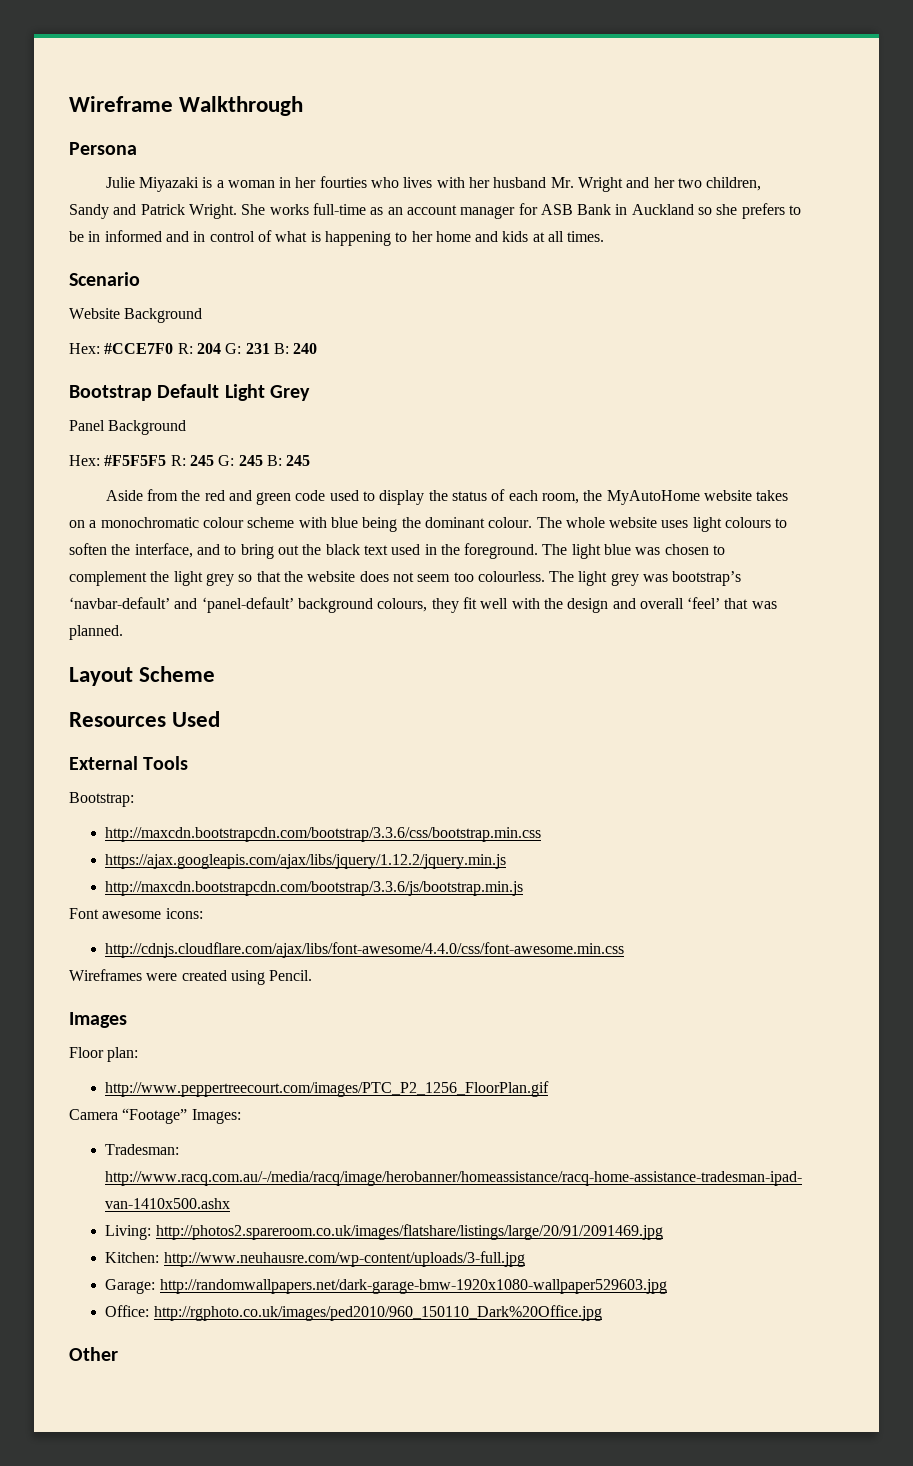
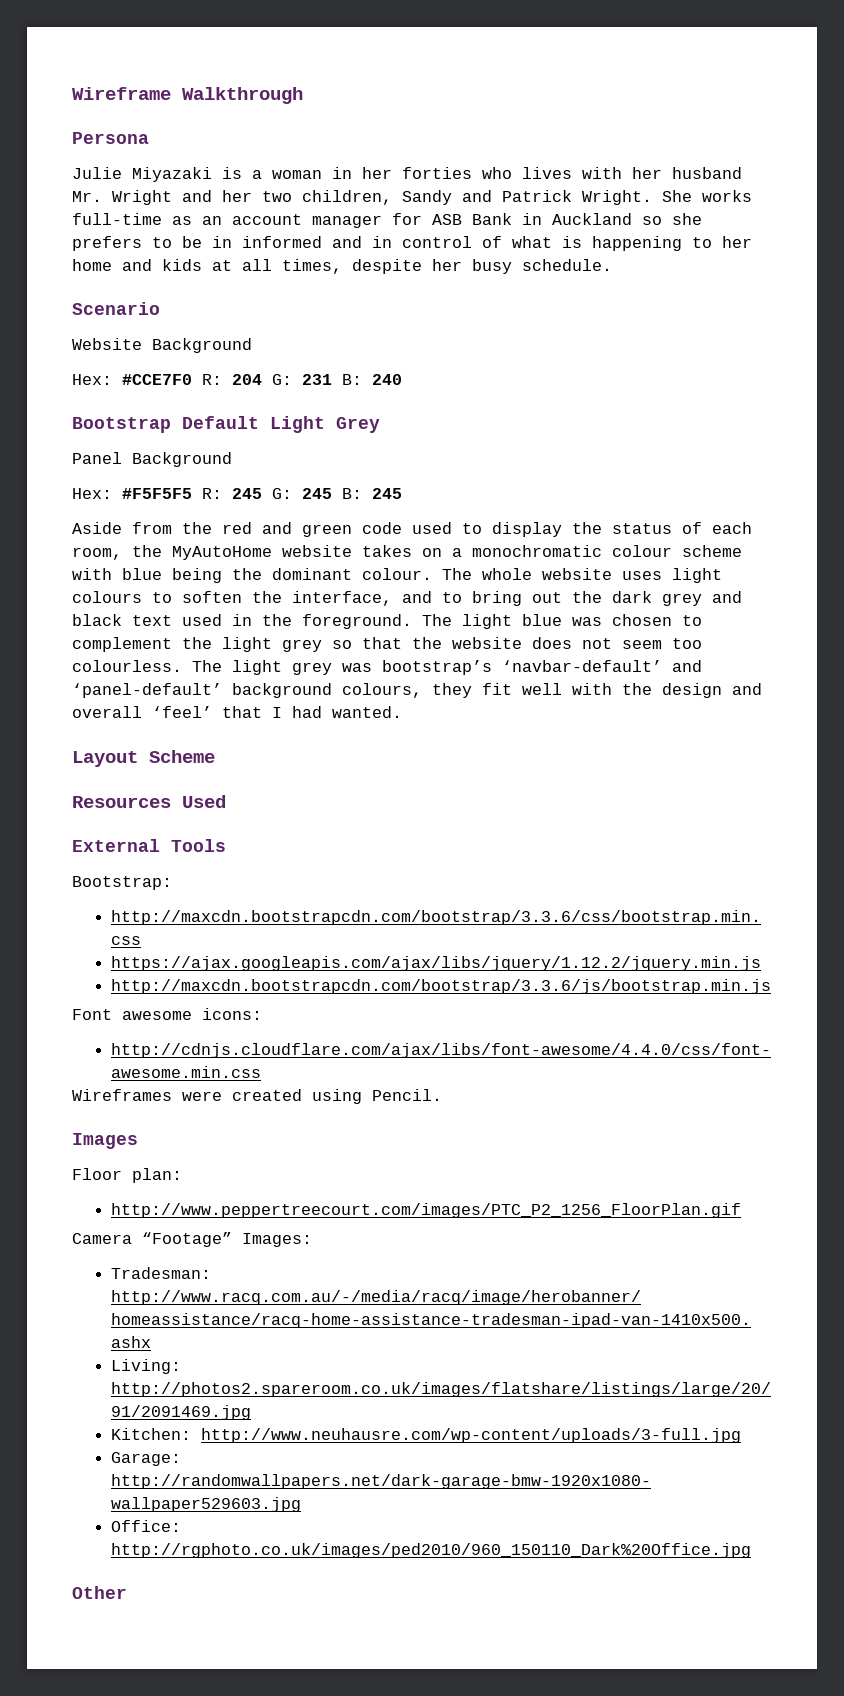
[319,176,367,188] fourties -> [402,167,472,179] forties
[567,231,605,242] times. -> [282,259,612,274] times, despite her busy schedule.
(322, 549) none -> [612,591,742,606] dark grey and
[751,601,777,609] [69,625,123,640] was planned. -> [272,706,402,718] I had wanted.

